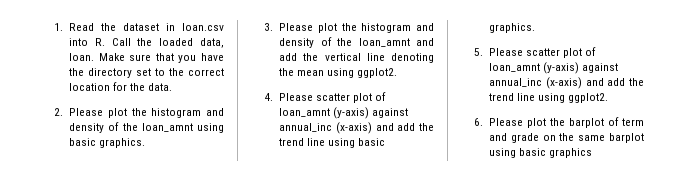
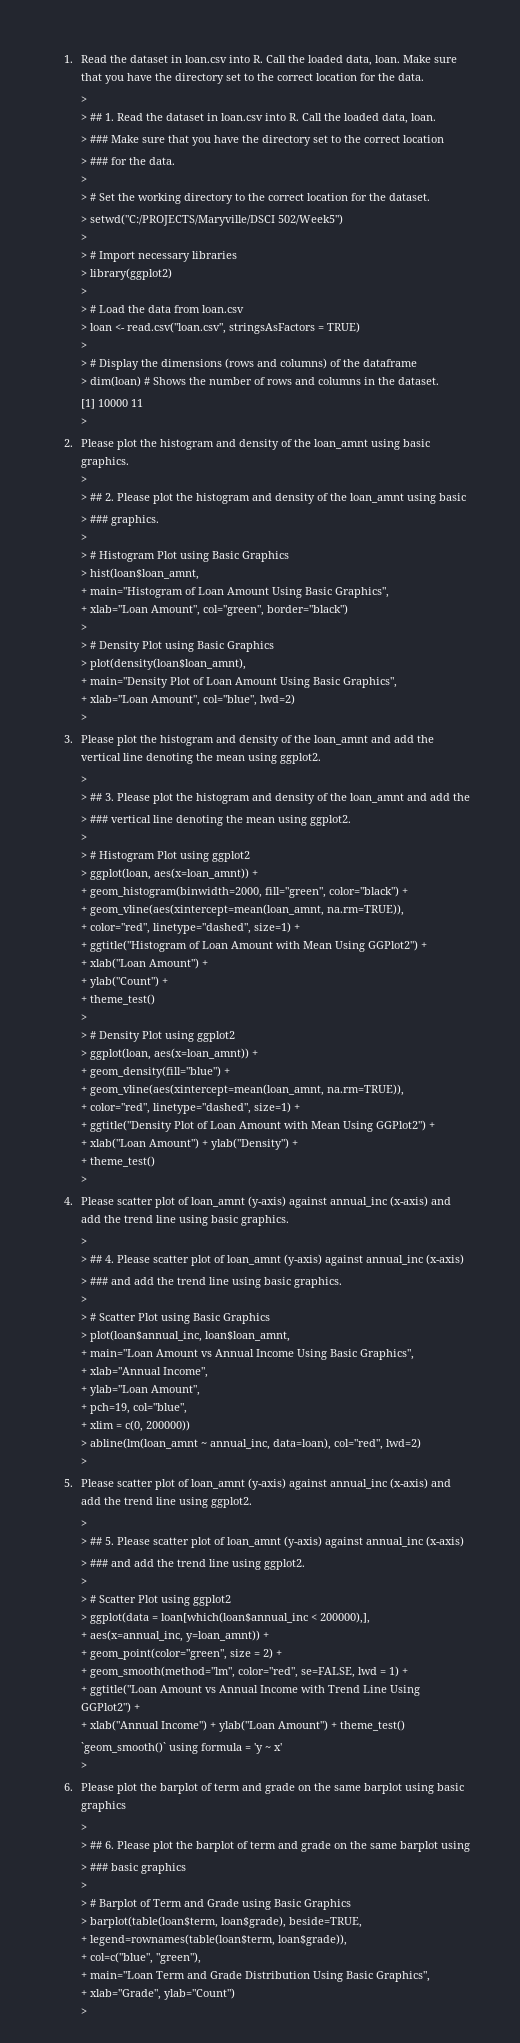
(173, 87) none -> [80,96,87,103] [80,113,436,124] [80,135,444,146] [80,157,175,165] [80,176,87,183] [80,193,430,204] [80,214,343,226] [80,234,87,241] [80,251,237,262] [80,268,172,280] [80,288,87,295] [80,305,244,313] [80,322,360,334] [80,342,87,349] [80,358,417,370] [80,376,439,387] [80,399,143,409] [80,418,87,425] // > // > ## 1. Read the dataset in loan.csv into R. Call the loaded data, loan. // > ### Make sure that you have the directory set to the correct location // > ### for the data. // > // > # Set the working directory to the correct location for the dataset. // > setwd("C:/PROJECTS/Maryville/DSCI 502/Week5") // > // > # Import necessary libraries // > library(ggplot2) // > // > # Load the data from loan.csv // > loan <- read.csv("loan.csv", stringsAsFactors = TRUE) // > // > # Display the dimensions (rows and columns) of the dataframe // > dim(loan) # Shows the number of rows and columns in the dataset. // [1] 10000 11 // >
(146, 143) none -> [80,476,87,483] [80,493,466,504] [80,515,159,526] [80,534,87,541] [80,551,289,562] [80,568,199,580] [80,587,389,598] [80,604,348,616] [80,624,87,631] [80,641,274,652] [80,658,246,670] [80,677,397,688] [80,694,295,706] [80,714,87,721] // > // > ## 2. Please plot the histogram and density of the loan_amnt using basic // > ### graphics. // > // > # Histogram Plot using Basic Graphics // > hist(loan$loan_amnt, // + main="Histogram of Loan Amount Using Basic Graphics", // + xlab="Loan Amount", col="green", border="black") // > // > # Density Plot using Basic Graphics // > plot(density(loan$loan_amnt), // + main="Density Plot of Loan Amount Using Basic Graphics", // + xlab="Loan Amount", col="blue", lwd=2) // >
(398, 73) none -> [80,776,87,783] [80,793,470,804] [80,815,351,826] [80,834,87,841] [80,851,250,862] [80,868,258,880] [80,886,408,898] [80,904,404,916] [80,922,300,934] [80,940,427,952] [80,958,208,969] [80,976,168,988] [80,994,155,1005] [80,1014,87,1021] [80,1031,235,1042] [80,1048,258,1060] [80,1066,230,1078] [80,1084,404,1096] [80,1102,300,1114] [80,1120,435,1132] [80,1138,298,1150] [80,1156,155,1167] [80,1176,87,1183] // > // > ## 3. Please plot the histogram and density of the loan_amnt and add the // > ### vertical line denoting the mean using ggplot2. // > // > # Histogram Plot using ggplot2 // > ggplot(loan, aes(x=loan_amnt)) + // + geom_histogram(binwidth=2000, fill="green", color="black") + // + geom_vline(aes(xintercept=mean(loan_amnt, na.rm=TRUE)), // + color="red", linetype="dashed", size=1) + // + ggtitle("Histogram of Loan Amount with Mean Using GGPlot2") + // + xlab("Loan Amount") + // + ylab("Count") + // + theme_test() // > // > # Density Plot using ggplot2 // > ggplot(loan, aes(x=loan_amnt)) + // + geom_density(fill="blue") + // + geom_vline(aes(xintercept=mean(loan_amnt, na.rm=TRUE)), // + color="red", linetype="dashed", size=1) + // + ggtitle("Density Plot of Loan Amount with Mean Using GGPlot2") + // + xlab("Loan Amount") + ylab("Density") + // + theme_test() // >
(536, 28) none -> [80,1238,87,1245] [80,1254,464,1266] [80,1277,342,1288] [80,1296,87,1303] [80,1313,270,1324] [80,1330,290,1342] [80,1349,414,1360] [80,1367,208,1378] [80,1385,200,1396] [80,1403,187,1414] [80,1420,190,1432] [80,1438,421,1450] [80,1458,87,1465] // > // > ## 4. Please scatter plot of loan_amnt (y-axis) against annual_inc (x-axis) // > ### and add the trend line using basic graphics. // > // > # Scatter Plot using Basic Graphics // > plot(loan$annual_inc, loan$loan_amnt, // + main="Loan Amount vs Annual Income Using Basic Graphics", // + xlab="Annual Income", // + ylab="Loan Amount", // + pch=19, col="blue", // + xlim = c(0, 200000)) // > abline(lm(loan_amnt ~ annual_inc, data=loan), col="red", lwd=2) // >
(609, 98) none -> [80,1520,87,1527] [80,1536,464,1548] [80,1559,305,1570] [80,1578,87,1585] [80,1595,231,1606] [80,1612,370,1624] [80,1630,269,1642] [80,1648,282,1660] [80,1666,408,1678] [80,1684,420,1696] [80,1702,140,1713] [80,1720,405,1732] [80,1742,282,1754] [80,1762,87,1769] // > // > ## 5. Please scatter plot of loan_amnt (y-axis) against annual_inc (x-axis) // > ### and add the trend line using ggplot2. // > // > # Scatter Plot using ggplot2 // > ggplot(data = loan[which(loan$annual_inc < 200000),], // + aes(x=annual_inc, y=loan_amnt)) + // + geom_point(color="green", size = 2) + // + geom_smooth(method="lm", color="red", se=FALSE, lwd = 1) + // + ggtitle("Loan Amount vs Annual Income with Trend Line Using GGPlot2") + // + xlab("Annual Income") + ylab("Loan Amount") + theme_test() // `geom_smooth()` using formula = 'y ~ x' // >
(593, 153) none -> [80,1824,87,1831] [80,1841,470,1852] [80,1863,186,1874] [80,1882,87,1889] [80,1899,351,1910] [80,1916,362,1928] [80,1934,347,1946] [80,1952,201,1964] [80,1971,430,1982] [80,1988,235,2000] [80,2008,87,2015] // > // > ## 6. Please plot the barplot of term and grade on the same barplot using // > ### basic graphics // > // > # Barplot of Term and Grade using Basic Graphics // > barplot(table(loan$term, loan$grade), beside=TRUE, // + legend=rownames(table(loan$term, loan$grade)), // + col=c("blue", "green"), // + main="Loan Term and Grade Distribution Using Basic Graphics", // + xlab="Grade", ylab="Count") // >

